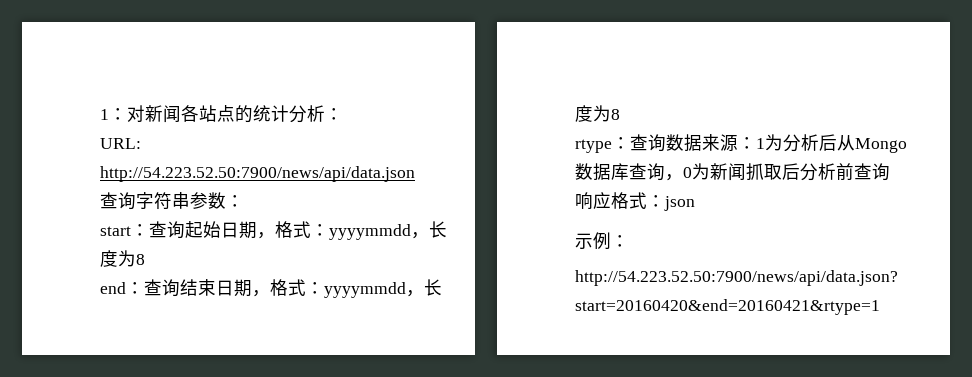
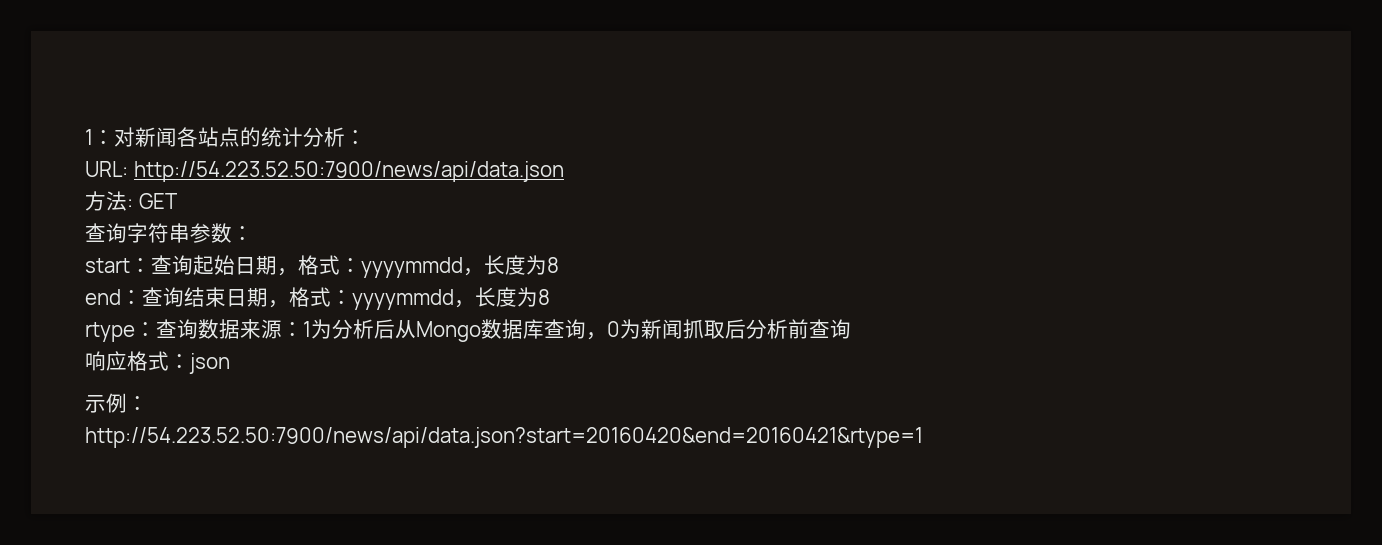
(415, 174) none -> [85,191,178,211] // 方法: GET

